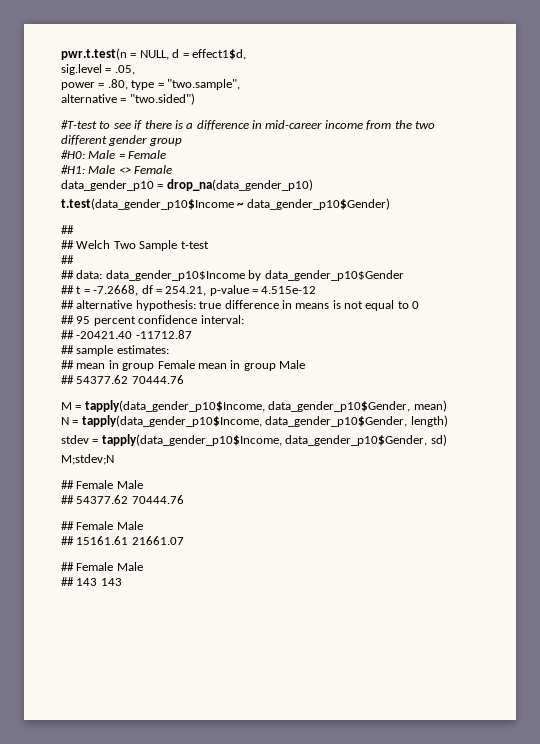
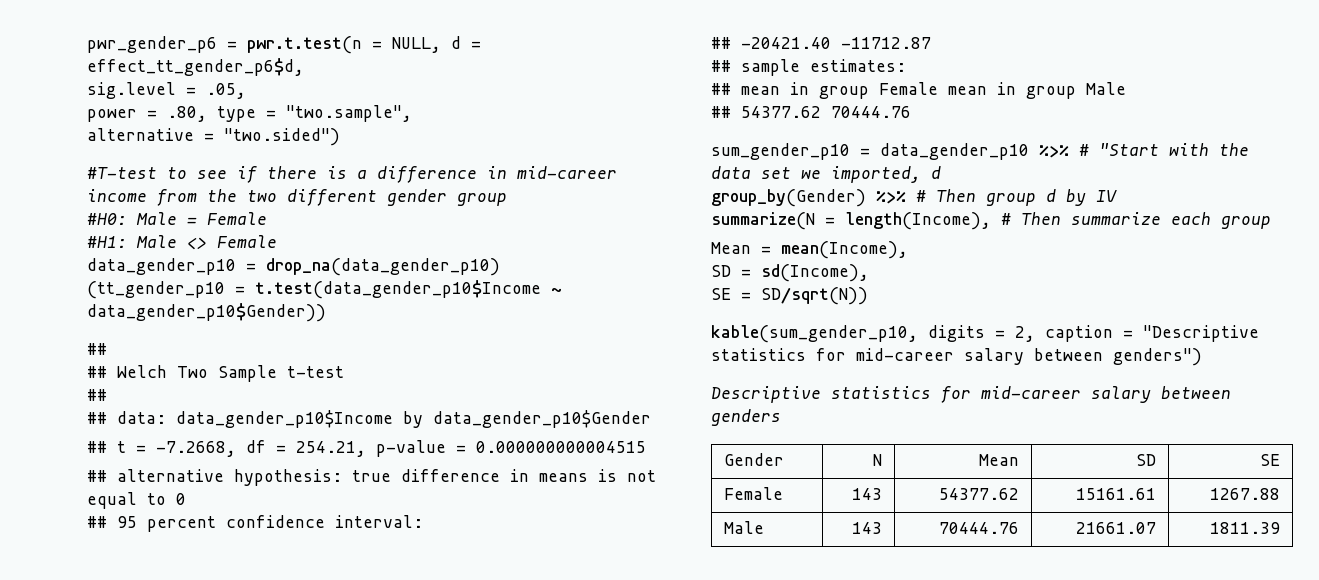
(61, 54) none -> [87,36,237,53] pwr_gender_p6 =
[191,49,246,60] effect1$d, -> [87,58,304,76] effect_tt_gender_p6$d,
(313, 185) none -> [87,281,245,299] (tt_gender_p10 =
[246,198,390,210] data_gender_p10$Gender) -> [87,303,326,322] data_gender_p10$Gender))
[261,286,317,294] 4.515e-12 -> [476,441,646,453] 0.000000000004515
[61,400,447,412] [61,415,448,427] [61,434,447,446] [61,454,114,465] [61,480,143,489] [61,495,184,504] [61,521,143,530] [61,536,184,545] [61,562,143,571] [61,577,122,586] M = tapply(data_gender_p10$Income, data_gender_p10$Gender, mean) // N = tapply(data_gender_p10$Income, data_gender_p10$Gender, length) // stdev = tapply(data_gender_p10$Income, data_gender_p10$Gender, sd) // M;stdev;N // ## Female Male // ## 54377.62 70444.76 // ## Female Male // ## 15161.61 21661.07 // ## Female Male // ## 143 143 -> [711,143,1249,160] [711,166,941,183] [711,189,1117,207] [711,212,1271,230] [711,241,908,259] [711,264,869,282] [711,287,868,305] [711,325,1259,343] [711,348,1202,366] [711,386,1231,403] [711,409,781,426] [723,453,784,466] [873,454,883,466] [979,454,1020,466] [1136,454,1157,466] [1260,454,1281,466] [723,487,783,500] [852,488,883,500] [939,488,1020,500] [1076,488,1157,500] [1210,488,1281,500] [723,521,764,534] [852,522,883,534] [939,522,1020,534] [1076,522,1157,534] [1210,522,1281,534] sum_gender_p10 = data_gender_p10 %>% # "Start with the data set we imported, d // group_by(Gender) %>% # Then group d by IV // summarize(N = length(Income), # Then summarize each group // Mean = mean(Income), // SD = sd(Income), // SE = SD/sqrt(N)) // kable(sum_gender_p10, digits = 2, caption = "Descriptive statistics for mid-career salary between genders") // Descriptive statistics for mid-career salary between genders // Gender | N | Mean | SD | SE // Female | 143 | 54377.62 | 15161.61 | 1267.88 // Male | 143 | 70444.76 | 21661.07 | 1811.39

